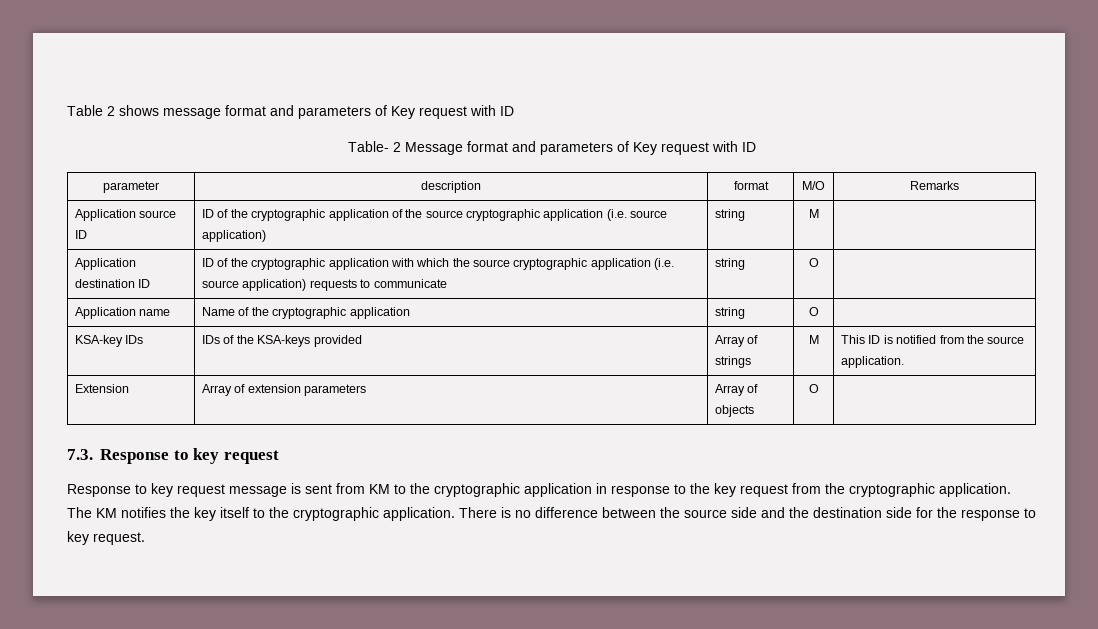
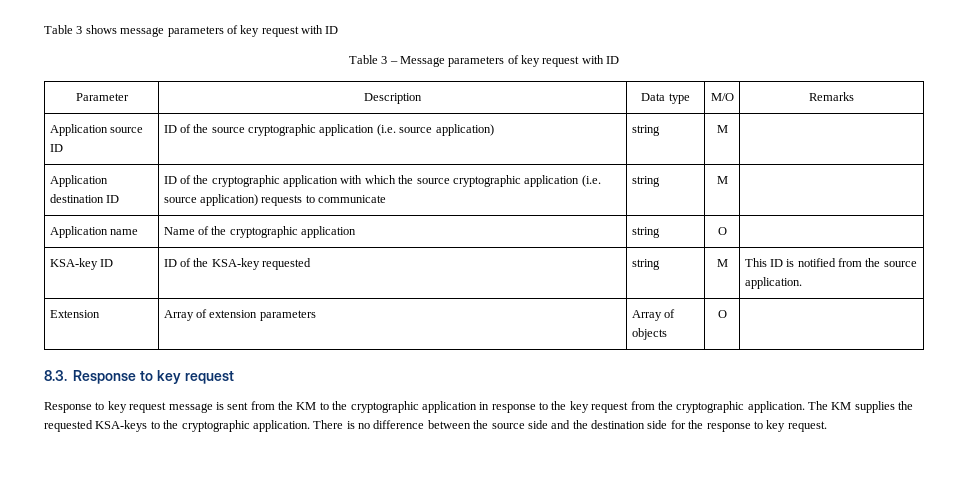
[67,105,115,116] Table 2 -> [44,25,83,34] Table 3
[225,105,514,119] [347,141,756,155] [103,181,159,193] [421,181,481,193] [733,181,769,190] format and parameters of Key request with ID // Table- 2 Message format and parameters of Key request with ID // parameter | description | format -> [167,25,339,37] [348,55,620,67] [75,93,129,101] [364,93,423,104] [641,93,690,104] parameters of key request with ID // Table 3 – Message parameters of key request with ID // Parameter | Description | Data type
[251,209,423,221] cryptographic application of the -> (209, 128) none
[808,258,819,267] O -> [716,176,728,184] M
[125,335,144,344] [202,335,362,347] [715,335,759,347] [715,356,752,368] IDs | IDs of the KSA-keys provided | Array of strings -> [99,259,113,267] [163,258,312,270] [631,259,660,270] ID | ID of the KSA-key requested | string
[67,449,93,460] 7.3. -> [44,370,67,381] 8.3.
(365, 488) none -> [278,401,293,410] the
[121,507,249,521] notifies the key itself -> [854,401,914,413] [44,420,148,432] supplies the requested KSA-keys

